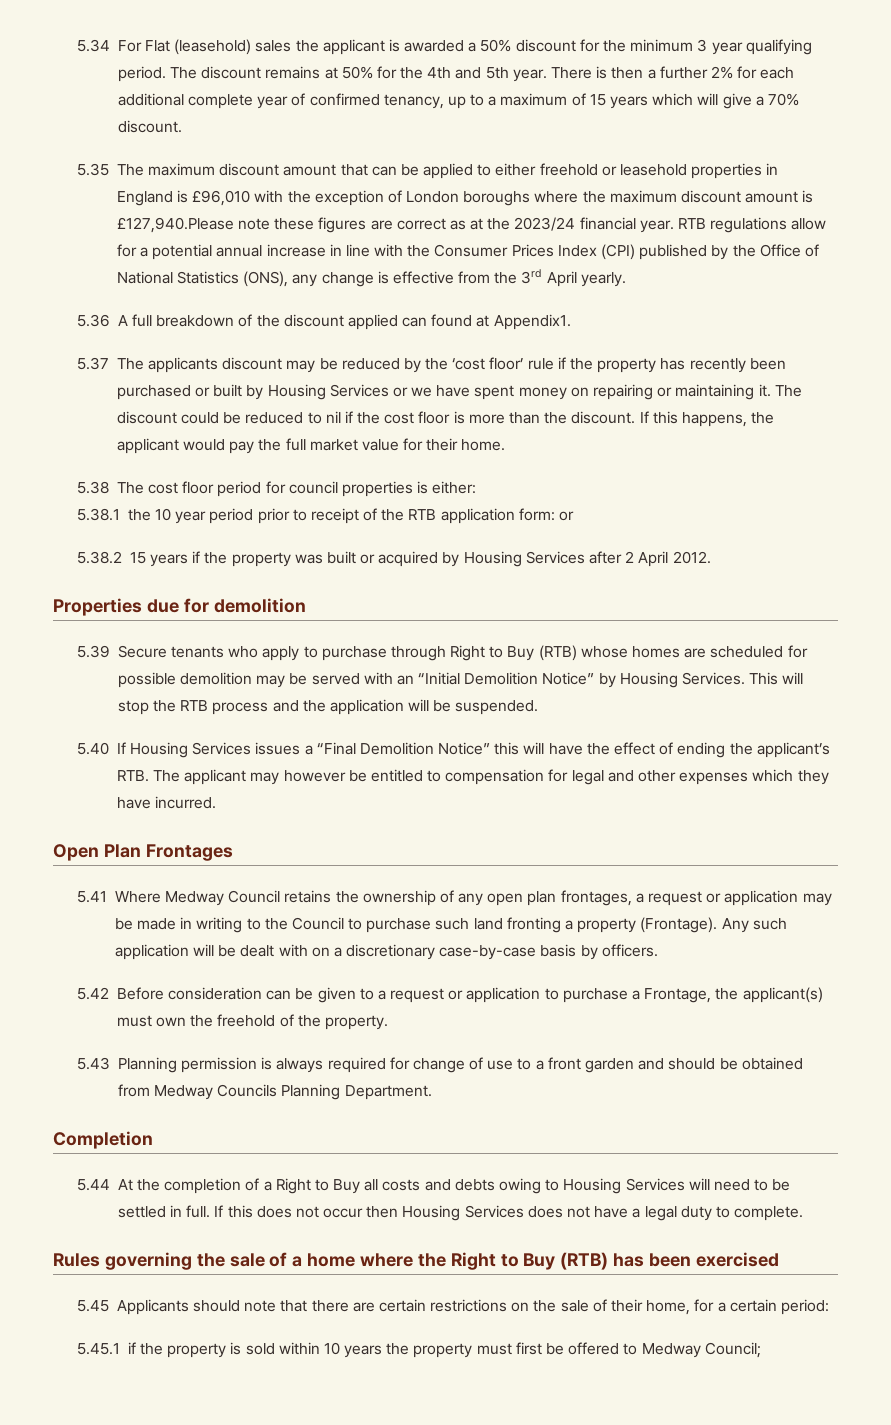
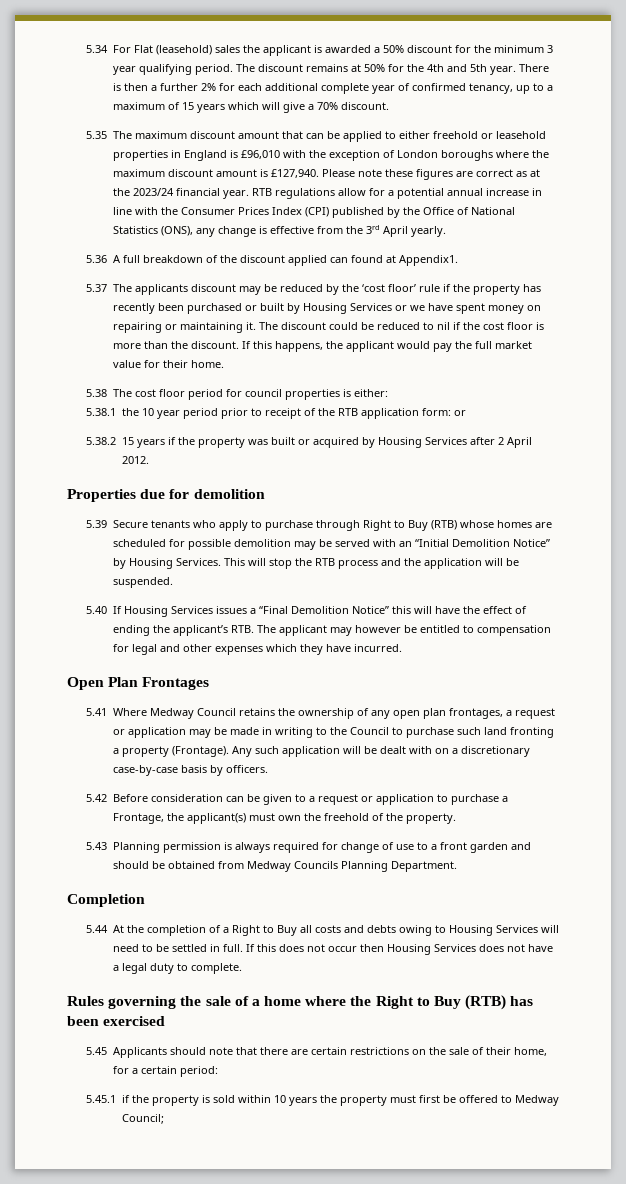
[116,217,234,233] £127,940.Please -> [270,169,355,178] £127,940. Please

